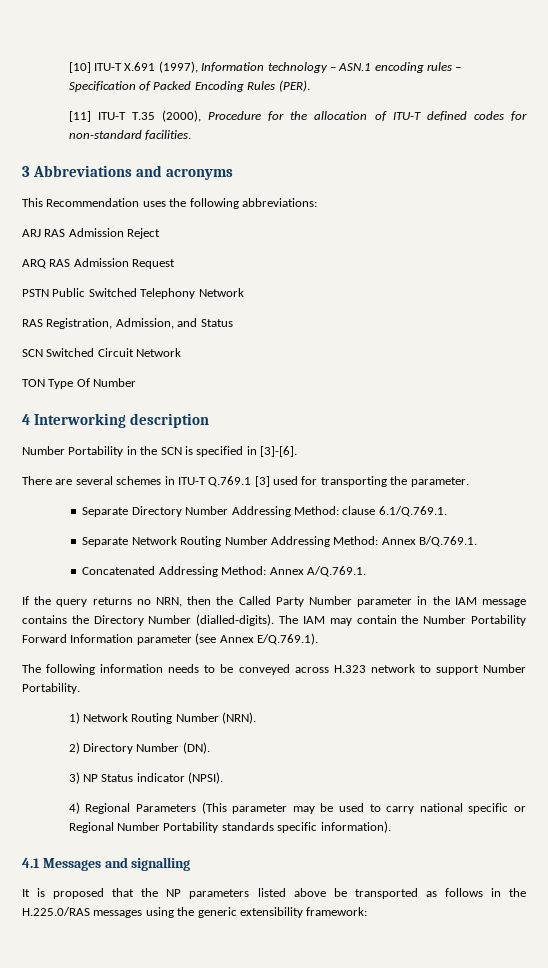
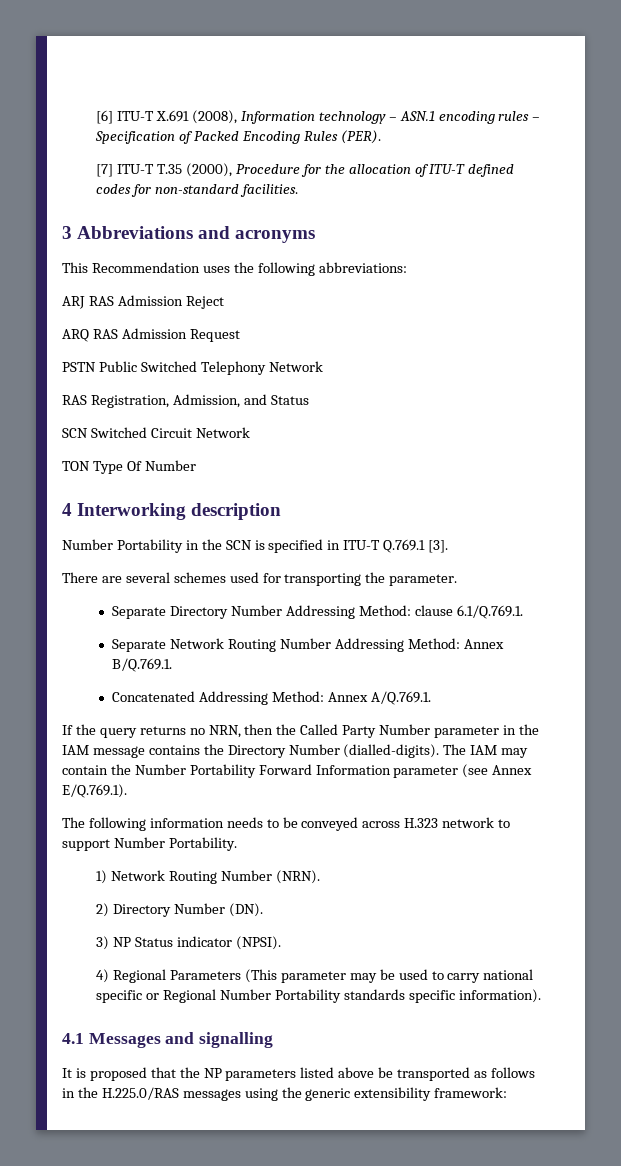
[68,62,91,73] [10] -> [96,110,114,124] [6]
[158,61,198,73] (1997), -> [191,110,237,124] (2008),
[68,111,91,122] [11] -> [96,164,114,177] [7]
[260,446,297,457] [3]-[6]. -> [343,539,449,553] ITU-T Q.769.1 [3].
[164,476,270,487] in ITU-T Q.769.1 [3] -> (226, 577) none

